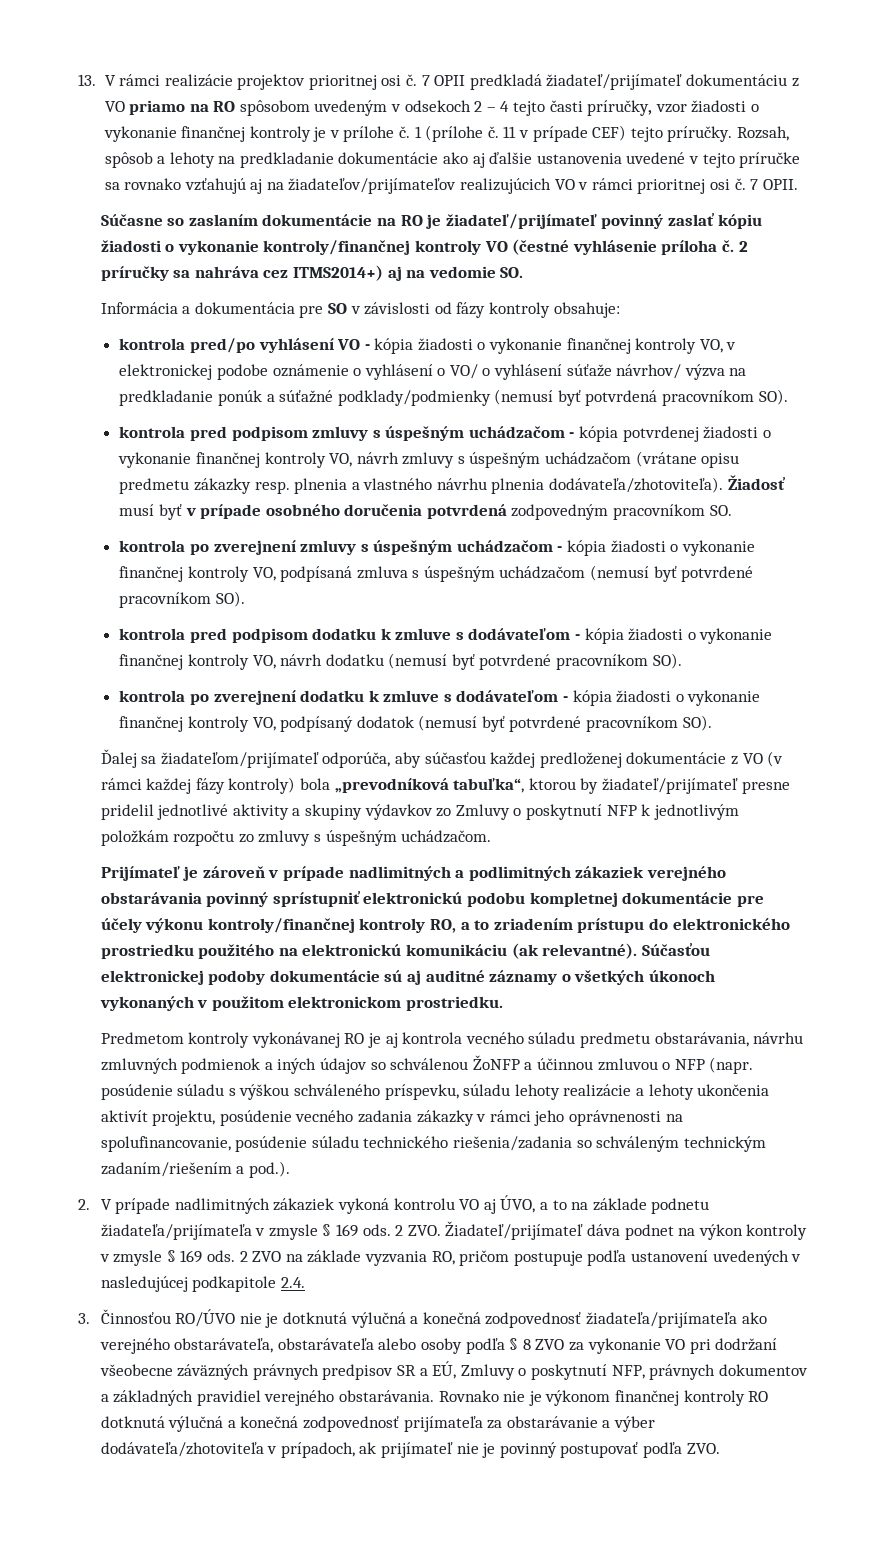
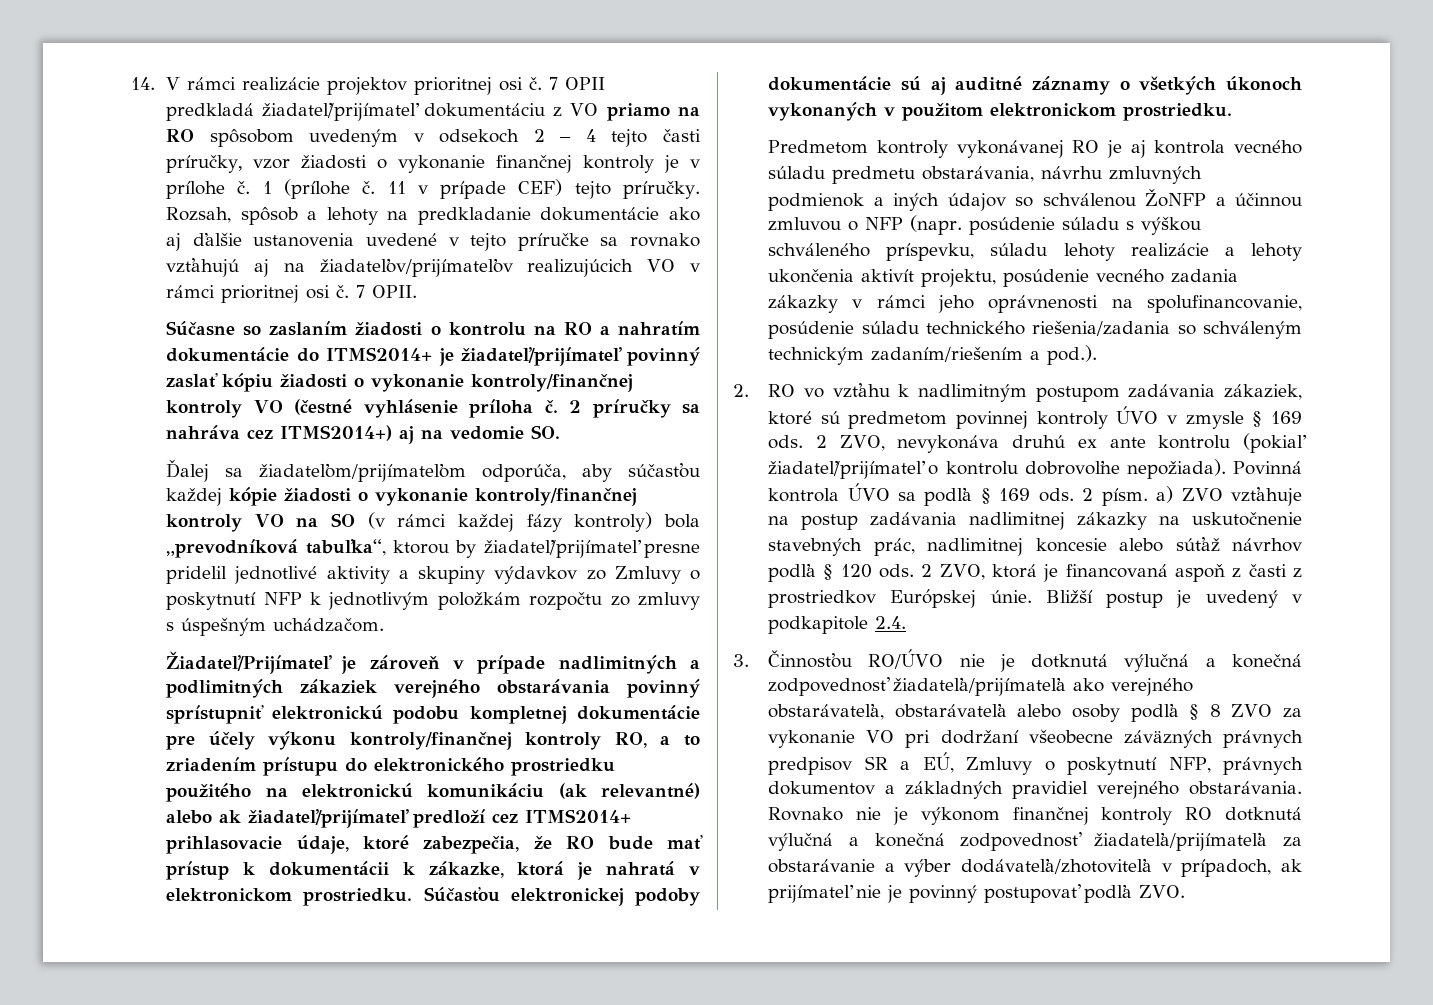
[78,74,96,86] 13. -> [131,77,155,90] 14.
[262,214,423,226] dokumentácie na RO -> [355,321,700,336] [166,347,433,362] žiadosti o kontrolu na RO a nahratím dokumentácie do ITMS2014+
[100,302,620,318] [119,338,737,354] [119,364,747,380] [119,389,788,406] [119,426,771,442] [118,451,740,468] [119,475,785,494] [119,504,732,520] [119,540,755,556] [119,565,754,582] [119,591,245,608] [119,628,773,644] [119,653,682,670] [119,690,761,706] [119,715,712,732] // Informácia a dokumentácia pre SO v závislosti od fázy kontroly obsahuje: // kontrola pred/po vyhlásení VO - kópia žiadosti o vykonanie finančnej kontroly VO, v elektronickej podobe oznámenie o vyhlásení o VO/ o vyhlásení súťaže návrhov/ výzva na predkladanie ponúk a súťažné podklady/podmienky (nemusí byť potvrdená pracovníkom SO). // kontrola pred podpisom zmluvy s úspešným uchádzačom - kópia potvrdenej žiadosti o vykonanie finančnej kontroly VO, návrh zmluvy s úspešným uchádzačom (vrátane opisu predmetu zákazky resp. plnenia a vlastného návrhu plnenia dodávateľa/zhotoviteľa). Žiadosť musí byť v prípade osobného doručenia potvrdená zodpovedným pracovníkom SO. // kontrola po zverejnení zmluvy s úspešným uchádzačom - kópia žiadosti o vykonanie finančnej kontroly VO, podpísaná zmluva s úspešným uchádzačom (nemusí byť potvrdené pracovníkom SO). // kontrola pred podpisom dodatku k zmluve s dodávateľom - kópia žiadosti o vykonanie finančnej kontroly VO, návrh dodatku (nemusí byť potvrdené pracovníkom SO). // kontrola po zverejnení dodatku k zmluve s dodávateľom - kópia žiadosti o vykonanie finančnej kontroly VO, podpísaný dodatok (nemusí byť potvrdené pracovníkom SO). -> (561, 432) none
[160,752,319,768] žiadateľom/prijímateľ -> [259,463,467,482] žiadateľom/prijímateľom
[539,752,763,768] predloženej dokumentácie z VO -> [229,487,638,506] [166,513,356,532] kópie žiadosti o vykonanie kontroly/finančnej kontroly VO na SO
[100,866,180,881] Prijímateľ -> [166,651,333,674] Žiadateľ/Prijímateľ
[542,943,638,959] relevantné). -> [601,783,700,799] [166,809,632,828] [166,835,704,854] [166,861,701,880] [166,888,413,906] relevantné) alebo ak žiadateľ/prijímateľ predloží cez ITMS2014+ prihlasovacie údaje, ktoré zabezpečia, že RO bude mať prístup k dokumentácii k zákazke, ktorá je nahratá v elektronickom prostriedku.
[100,1195,710,1214] [100,1221,808,1240] [99,1250,802,1266] [100,1276,188,1292] V prípade nadlimitných zákaziek vykoná kontrolu VO aj ÚVO, a to na základe podnetu žiadateľa/prijímateľa v zmysle § 169 ods. 2 ZVO. Žiadateľ/prijímateľ dáva podnet na výkon kontroly v zmysle § 169 ods. 2 ZVO na základe vyzvania RO, pričom postupuje podľa ustanovení uvedených v nasledujúcej -> [768,383,1302,402] [768,406,1302,429] [768,433,1306,453] [768,459,1302,479] [768,483,1302,506] [768,512,1302,530] [768,537,1302,556] [768,563,1302,582] [768,589,1302,608] RO vo vzťahu k nadlimitným postupom zadávania zákaziek, ktoré sú predmetom povinnej kontroly ÚVO v zmysle § 169 ods. 2 ZVO, nevykonáva druhú ex ante kontrolu (pokiaľ žiadateľ/prijímateľ o kontrolu dobrovoľne nepožiada). Povinná kontrola ÚVO sa podľa § 169 ods. 2 písm. a) ZVO vzťahuje na postup zadávania nadlimitnej zákazky na uskutočnenie stavebných prác, nadlimitnej koncesie alebo súťaž návrhov podľa § 120 ods. 2 ZVO, ktorá je financovaná aspoň z časti z prostriedkov Európskej únie. Bližší postup je uvedený v
[403,1416,483,1432] prijímateľa -> [1094,832,1268,851] žiadateľa/prijímateľa

